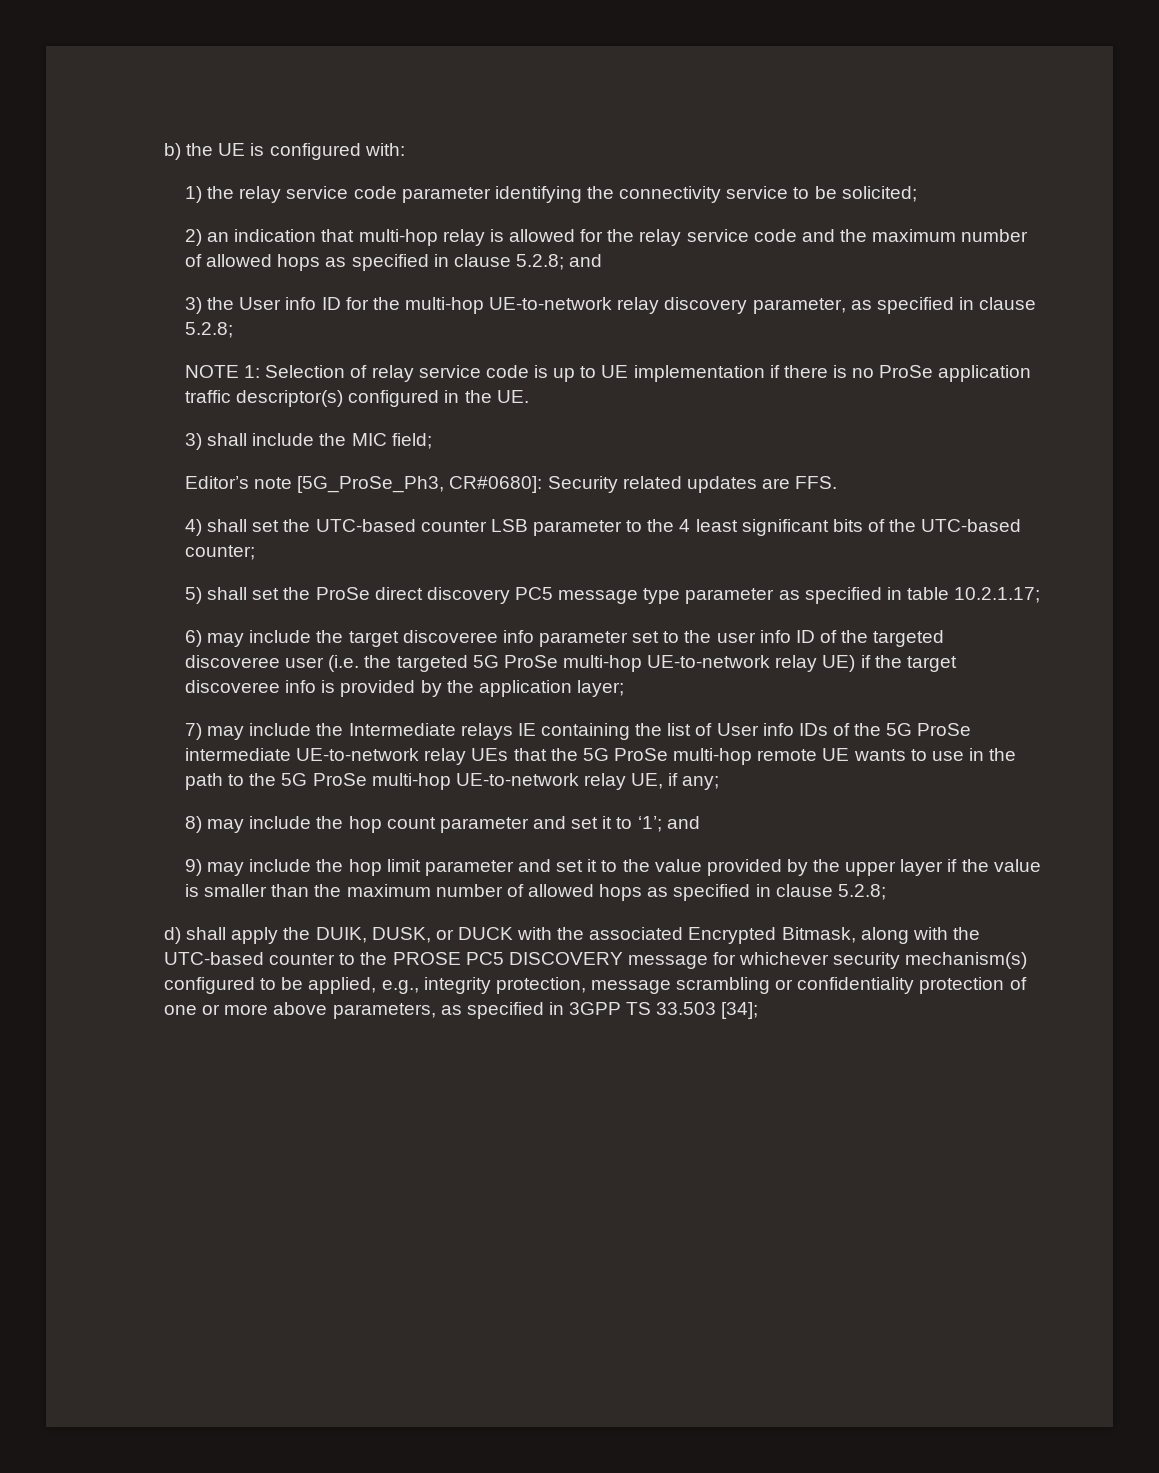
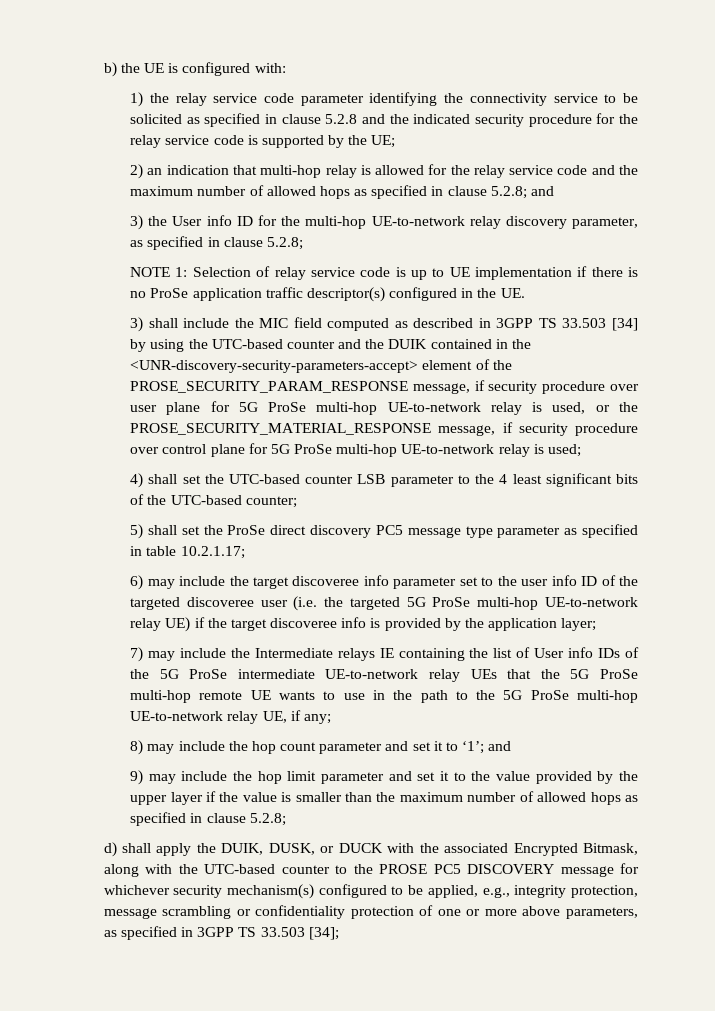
[841,186,917,202] solicited; -> [130,113,639,127] [130,135,396,148] solicited as specified in clause 5.2.8 and the indicated security procedure for the relay service code is supported by the UE;
[391,433,432,449] [185,476,838,493] field; // Editor’s note [5G_ProSe_Ph3, CR#0680]: Security related updates are FFS. -> [293,317,638,331] [130,339,531,352] [130,359,512,373] [130,380,639,394] [130,401,638,415] [130,422,638,436] [130,443,581,457] field computed as described in 3GPP TS 33.503 [34] by using the UTC-based counter and the DUIK contained in the <UNR-discovery-security-parameters-accept> element of the PROSE_SECURITY_PARAM_RESPONSE message, if security procedure over user plane for 5G ProSe multi-hop UE-to-network relay is used, or the PROSE_SECURITY_MATERIAL_RESPONSE message, if security procedure over control plane for 5G ProSe multi-hop UE-to-network relay is used;

